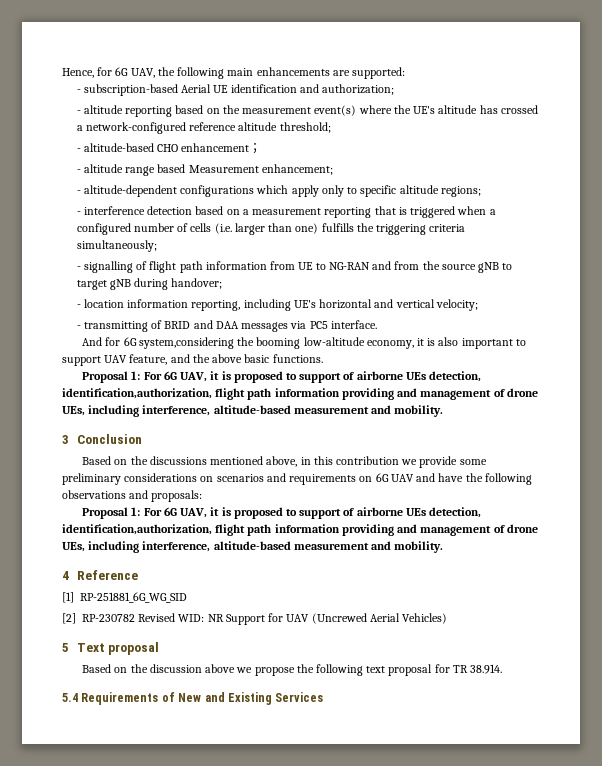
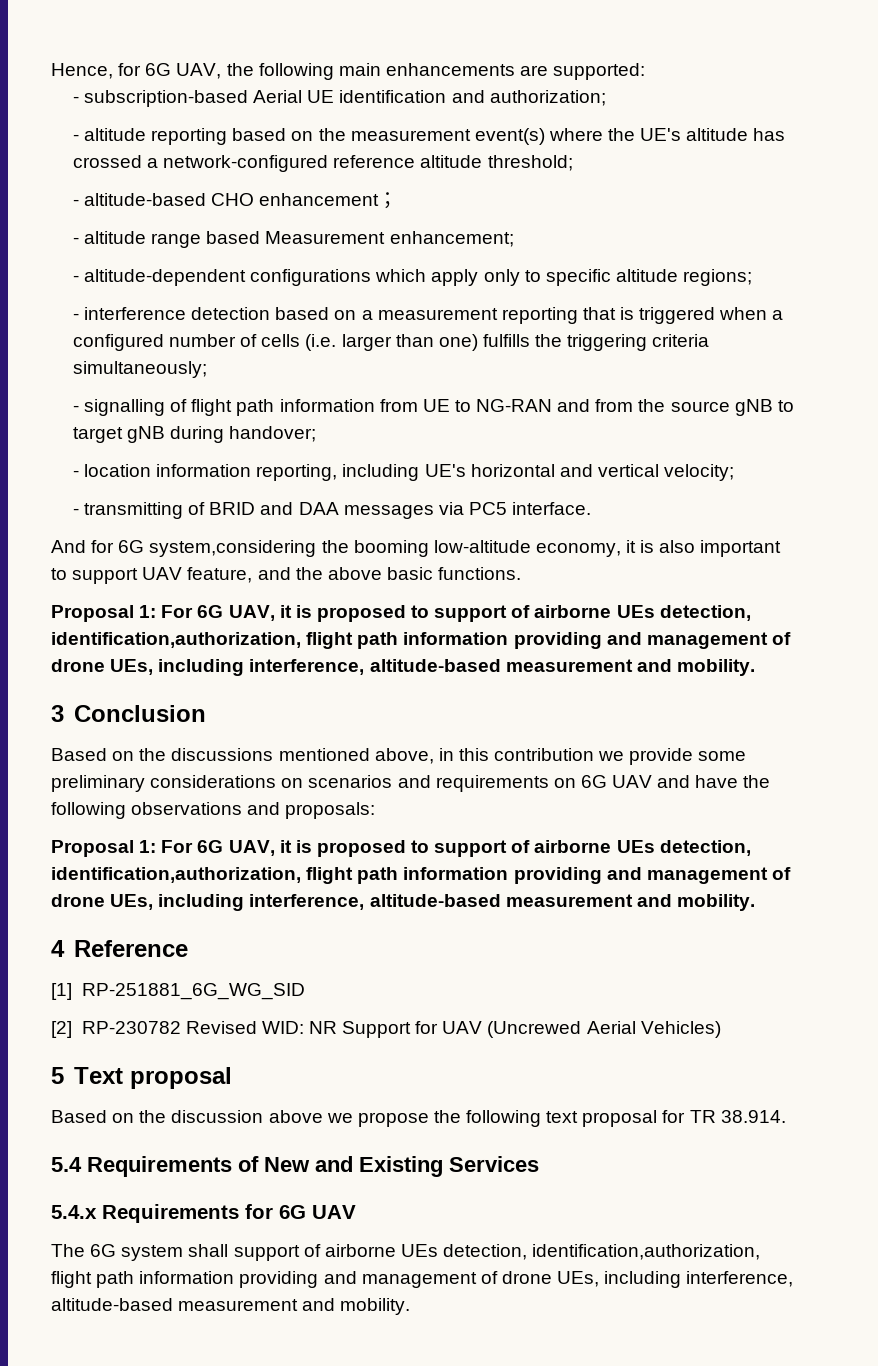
(324, 697) none -> [51,1204,356,1223] [51,1244,761,1261] [51,1271,794,1288] [51,1298,411,1315] // 5.4.x Requirements for 6G UAV // The 6G system shall support of airborne UEs detection, identification,authorization, flight path information providing and management of drone UEs, including interference, altitude-based measurement and mobility.

